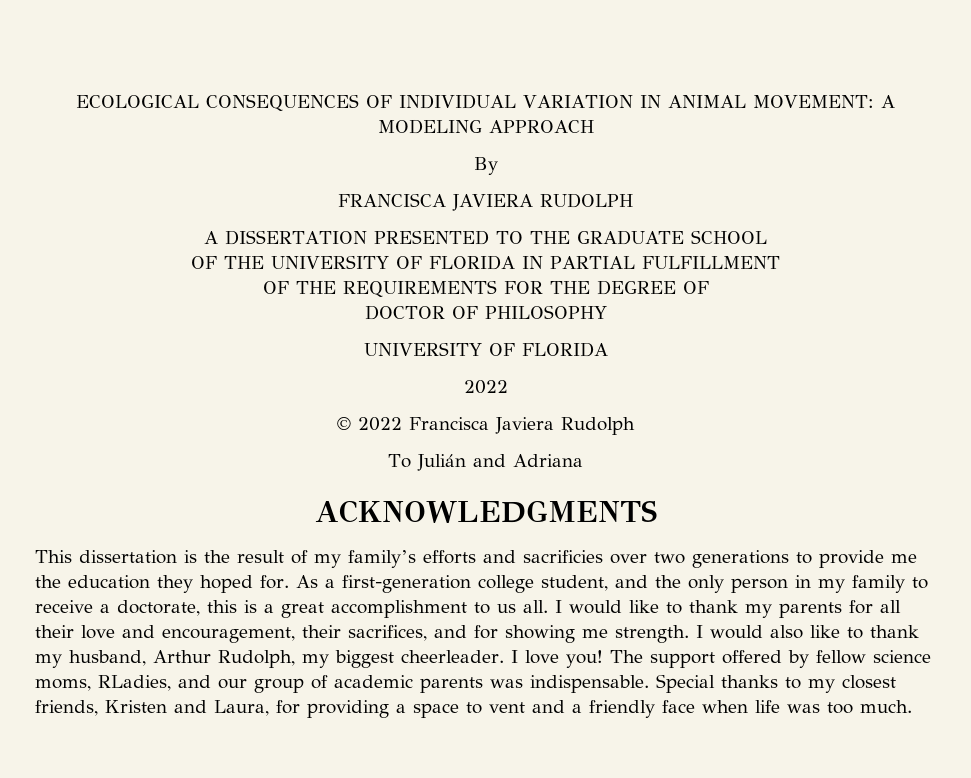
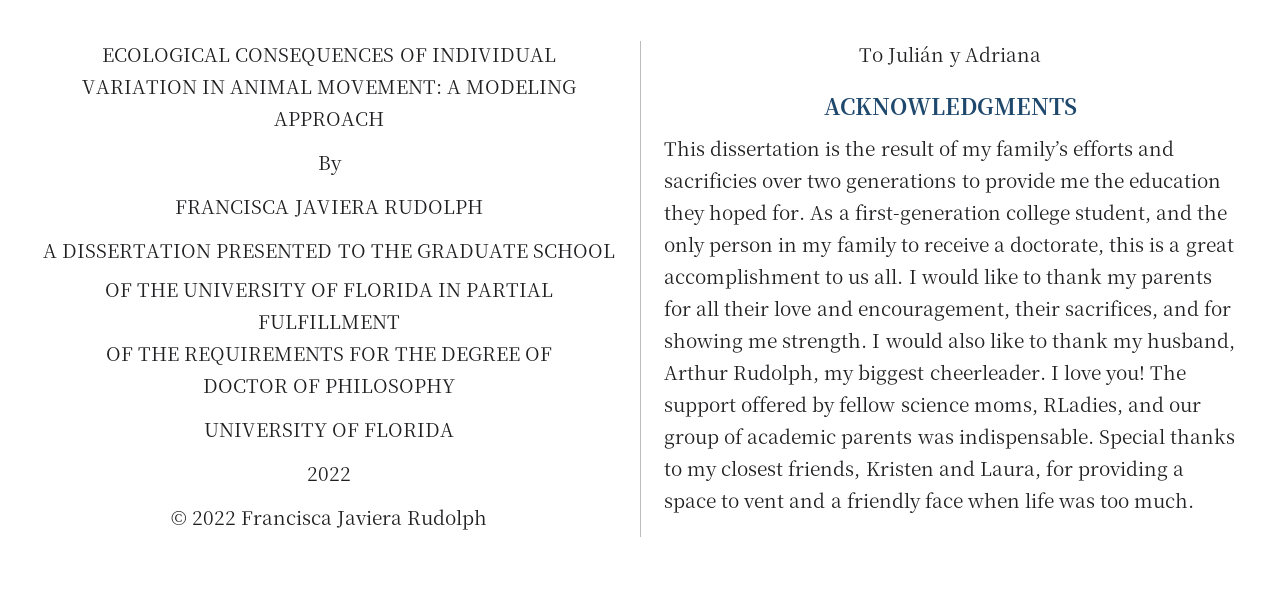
[472,454,506,467] and -> [948,52,961,67] y

